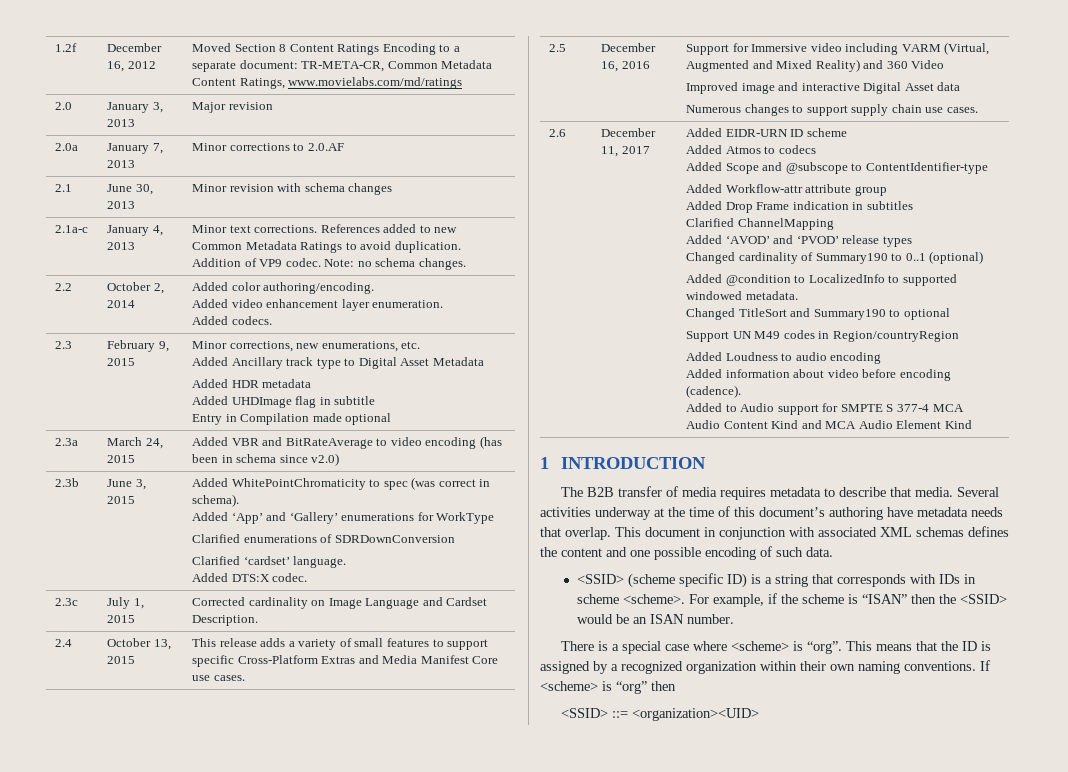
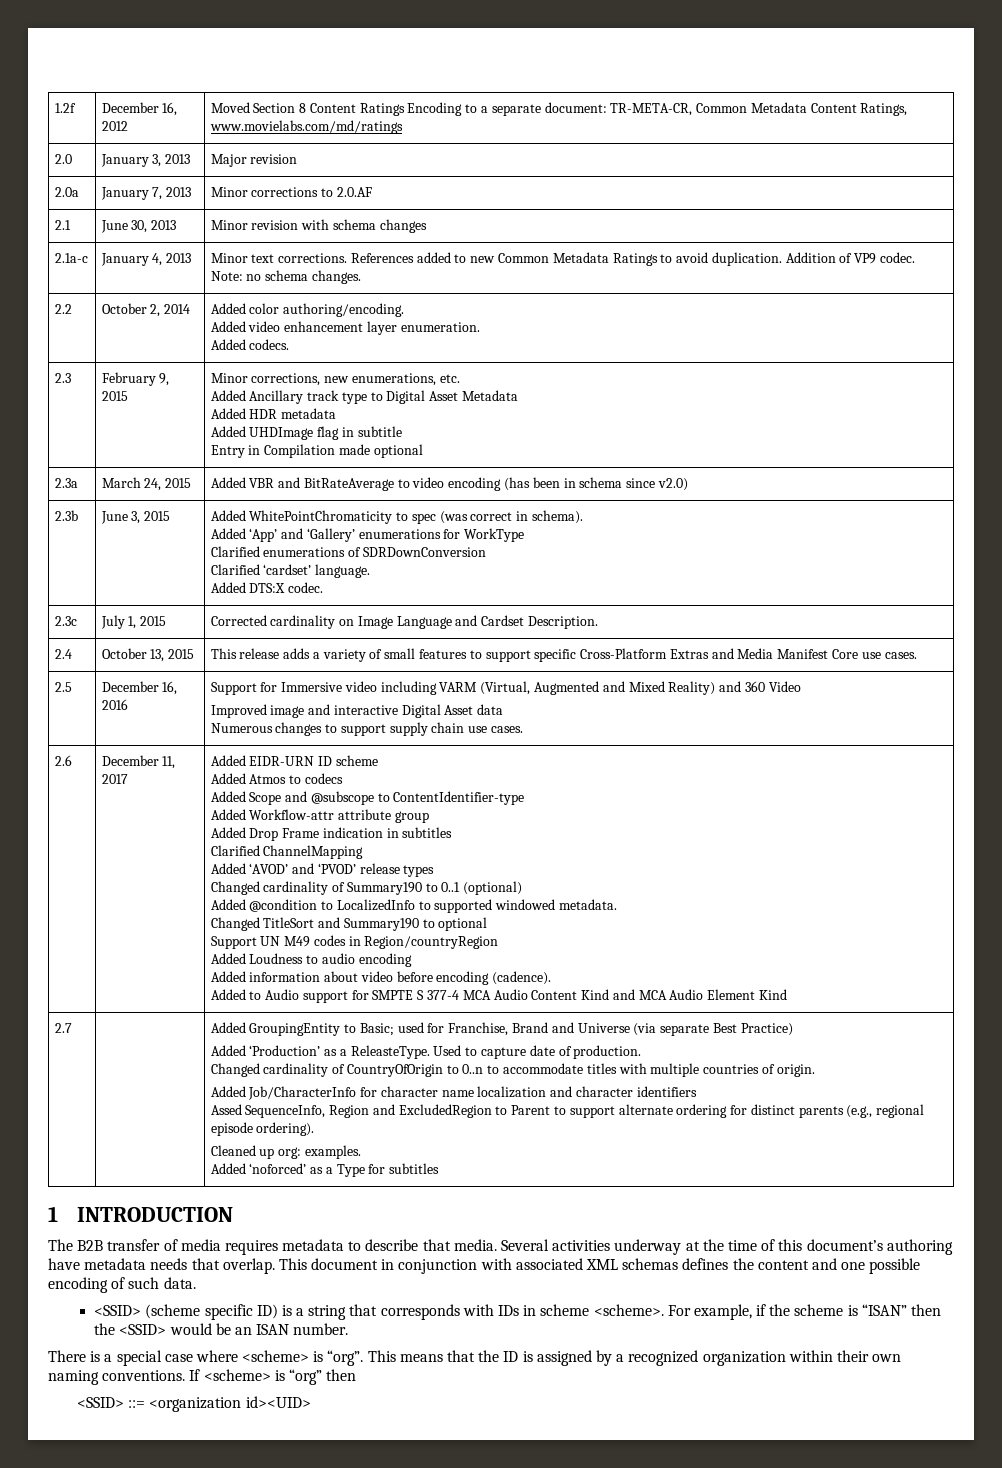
(972, 424) none -> [54,1023,72,1033] [210,1022,793,1036] [210,1045,642,1059] [210,1063,815,1077] [210,1086,697,1100] [210,1104,925,1118] [210,1122,315,1136] [210,1145,361,1159] [210,1163,440,1177] // 2.7 | | Added GroupingEntity to Basic; used for Franchise, Brand and Universe (via separate Best Practice) // Added ‘Production’ as a ReleasteType. Used to capture date of production. // Changed cardinality of CountryOfOrigin to 0..n to accommodate titles with multiple countries of origin. // Added Job/CharacterInfo for character name localization and character identifiers // Assed SequenceInfo, Region and ExcludedRegion to Parent to support alternate ordering for distinct parents (e.g., regional episode ordering). // Cleaned up org: examples. // Added ‘noforced’ as a Type for subtitles
[632,708,760,721] <organization><UID> -> [149,1396,311,1412] <organization id><UID>

